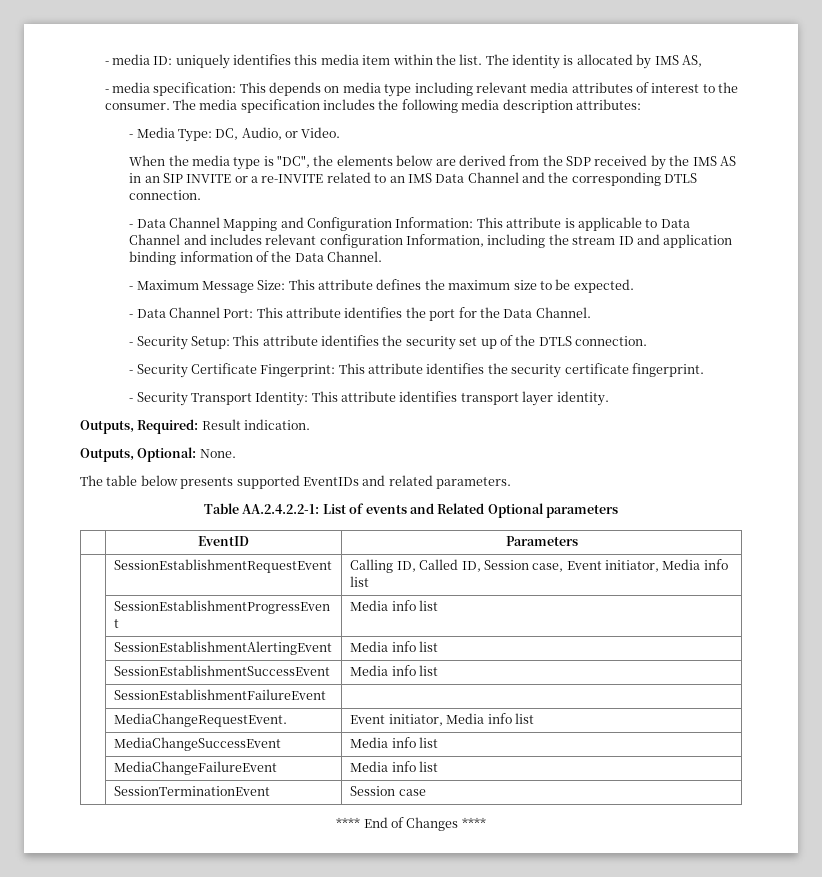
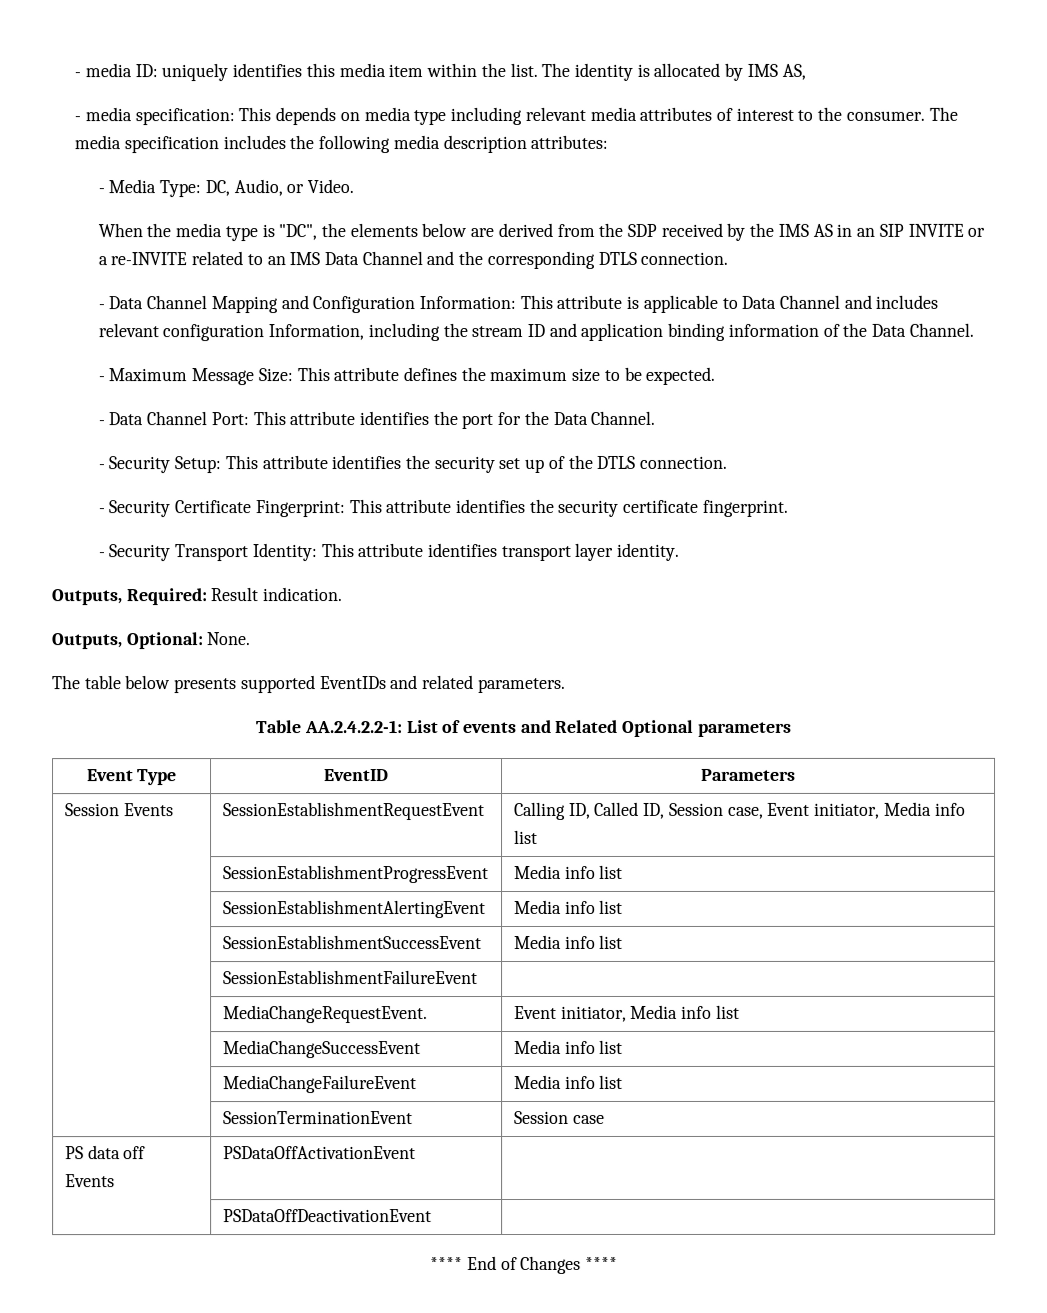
(618, 511) none -> [86,769,178,786] Event Type
(578, 541) none -> [64,803,174,817] Session Events
(426, 792) none -> [64,1145,147,1160] [64,1174,115,1188] [222,1146,416,1160] [222,1209,432,1223] // PS data off Events | PSDataOffActivationEvent | // | PSDataOffDeactivationEvent |

